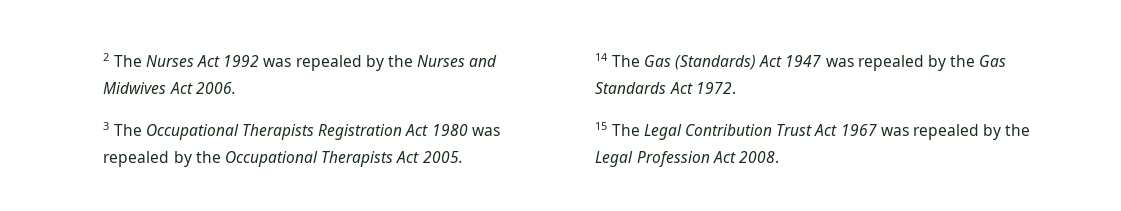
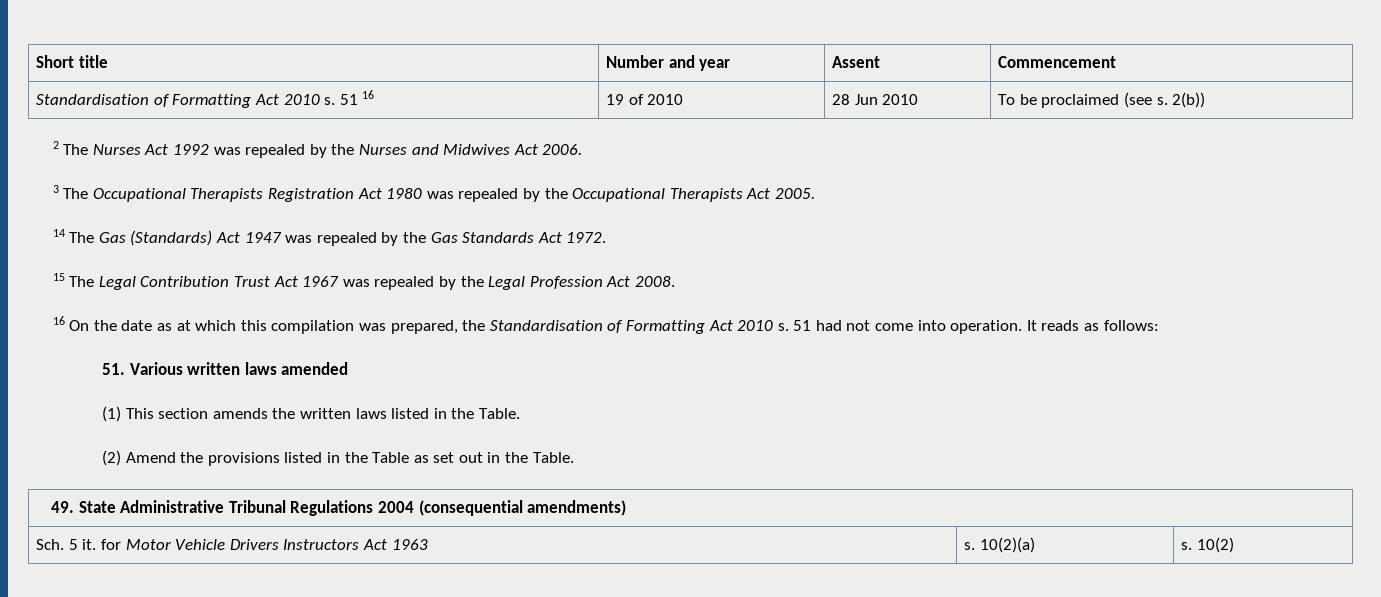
(103, 57) none -> [36,55,108,68] [606,55,731,71] [832,56,881,68] [998,56,1117,68] [36,90,375,108] [606,94,684,105] [832,94,919,105] [998,92,1206,108] Short title | Number and year | Assent | Commencement // Standardisation of Formatting Act 2010 s. 51 16 | 19 of 2010 | 28 Jun 2010 | To be proclaimed (see s. 2(b)) //
(779, 157) none -> [52,316,1159,334] [102,362,349,375] [102,406,520,422] [102,450,574,466] [51,500,627,516] [36,539,428,550] [964,537,1035,553] [1181,537,1234,553] // 16 On the date as at which this compilation was prepared, the Standardisation of Formatting Act 2010 s. 51 had not come into operation. It reads as follows: // 51. Various written laws amended // (1) This section amends the written laws listed in the Table. // (2) Amend the provisions listed in the Table as set out in the Table. // 49. State Administrative Tribunal Regulations 2004 (consequential amendments) // Sch. 5 it. for Motor Vehicle Drivers Instructors Act 1963 | s. 10(2)(a) | s. 10(2)

